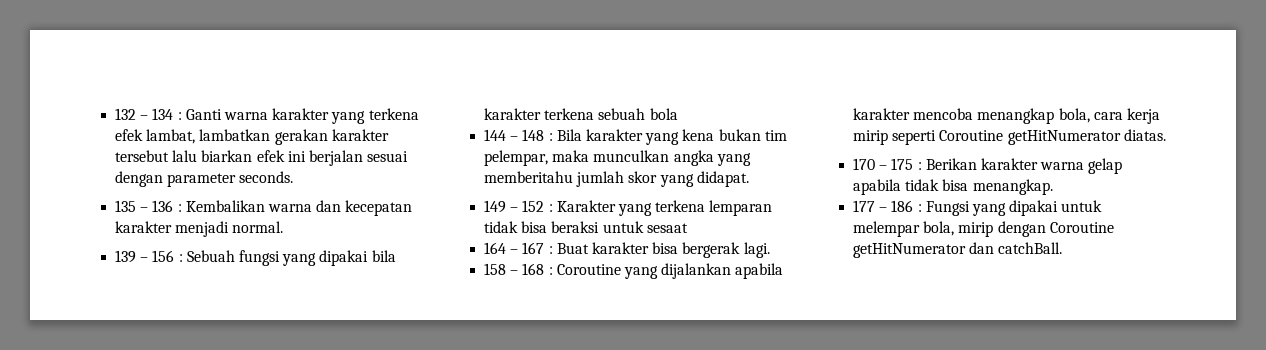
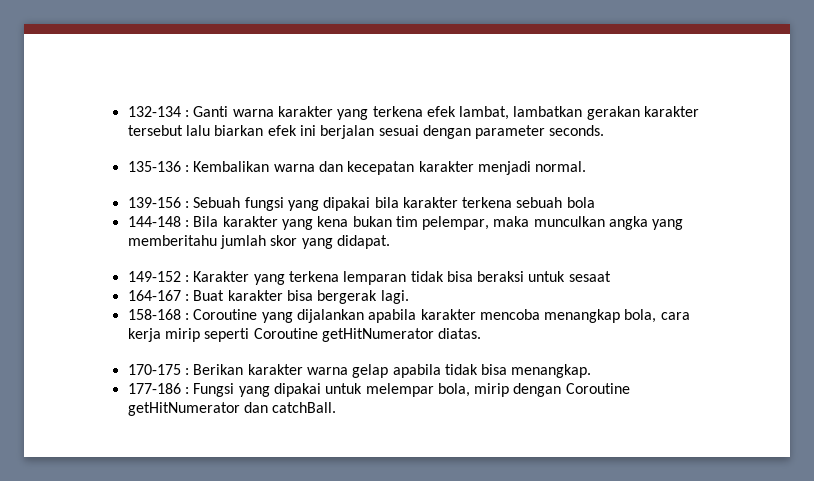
[115,108,174,120] 132 – 134 -> [127,106,181,117] 132-134
[115,200,174,212] 135 – 136 -> [127,161,181,172] 135-136
[115,250,175,263] 139 – 156 -> [127,197,181,208] 139-156
[484,129,545,141] 144 – 148 -> [127,216,181,227] 144-148
[484,200,545,213] 149 – 152 -> [127,271,181,282] 149-152
[484,242,545,254] 164 – 167 -> [127,290,181,301] 164-167
[484,263,545,275] 158 – 168 -> [127,309,181,320] 158-168
[853,158,914,170] 170 – 175 -> [127,364,181,375] 170-175
[853,200,914,212] 177 – 186 -> [127,383,181,394] 177-186

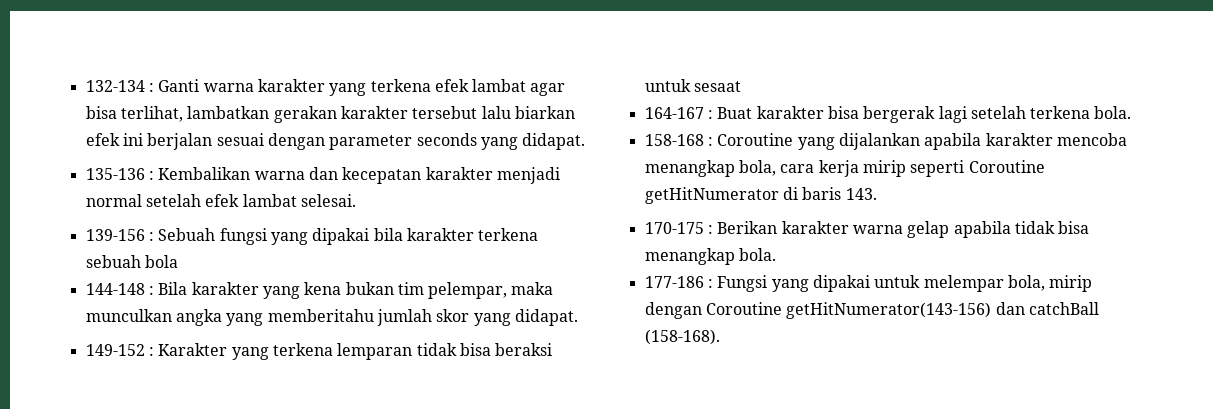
[459,106,510,120] lambat, -> [472,79,566,96] [85,106,183,122] lambat agar bisa terlihat,
[549,125,605,136] seconds. -> [416,133,586,150] seconds yang didapat.
[535,161,587,172] normal. -> [85,194,356,207] normal setelah efek lambat selesai.
[380,290,409,304] lagi. -> [938,106,1132,123] lagi setelah terkena bola.
[438,328,482,339] diatas. -> [782,187,877,200] di baris 143.
[511,364,592,378] menangkap. -> [644,248,776,265] menangkap bola.
[127,402,337,416] getHitNumerator dan catchBall. -> [786,302,1099,319] [644,329,720,345] getHitNumerator(143-156) dan catchBall (158-168).

